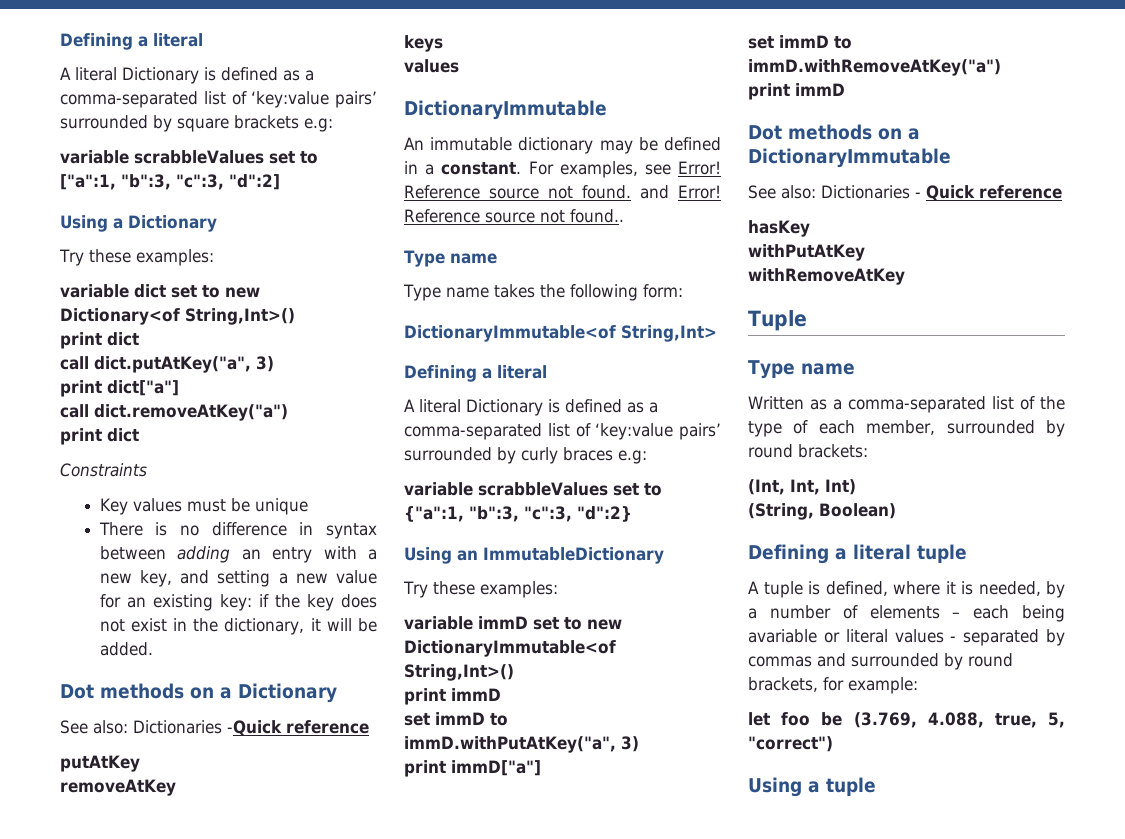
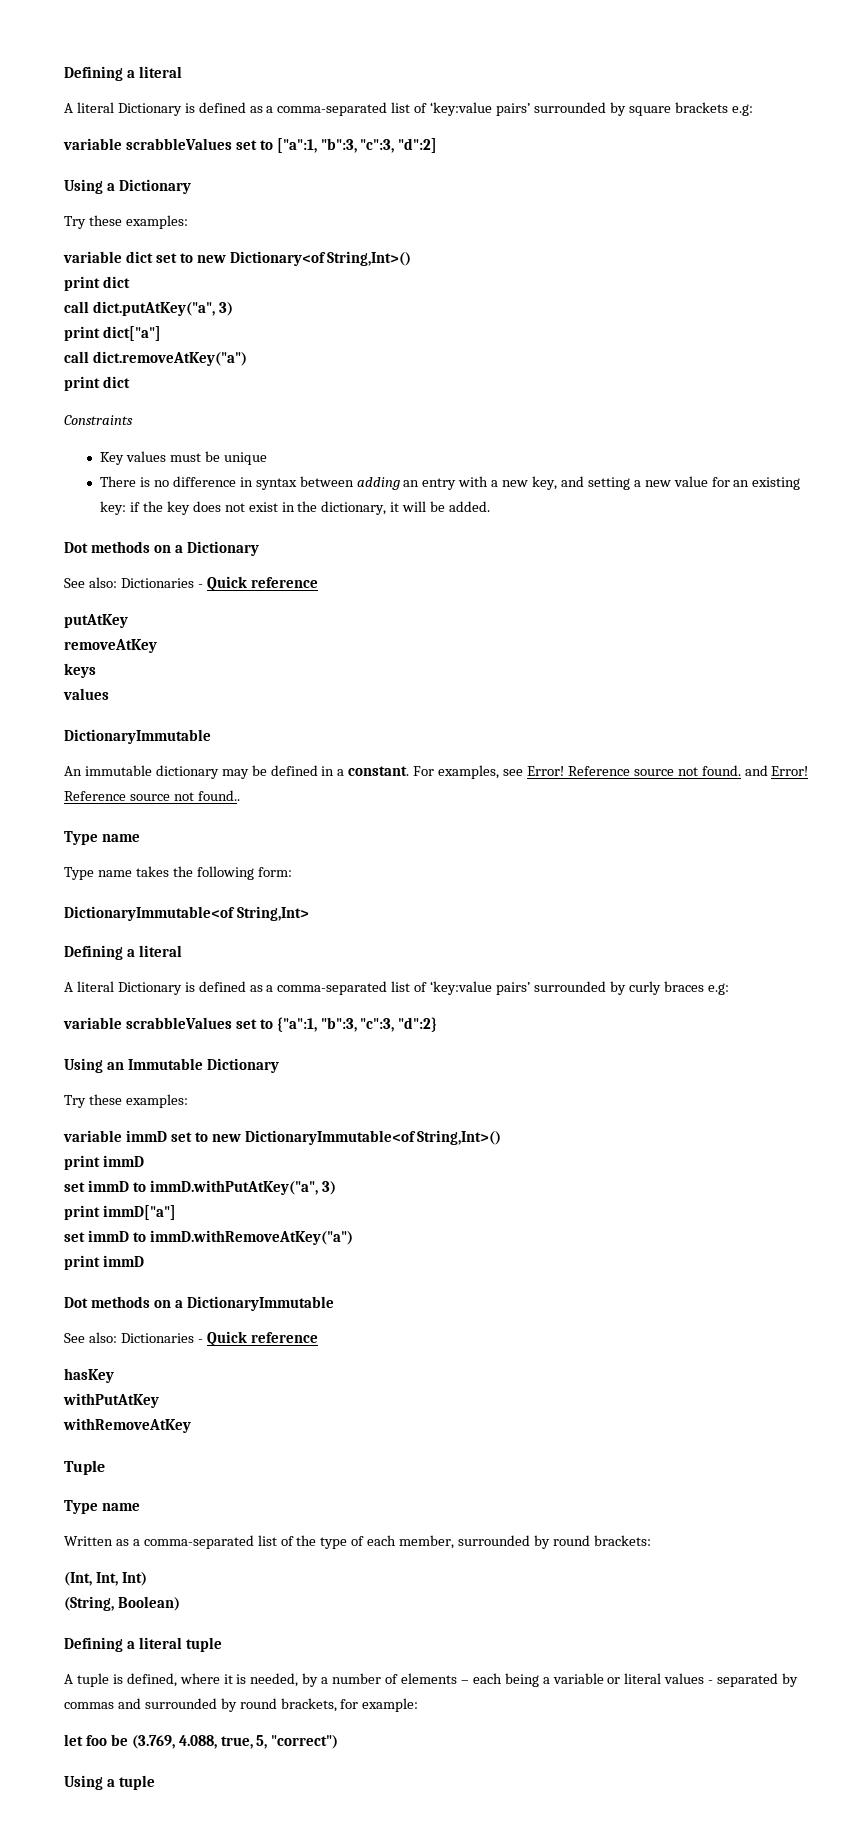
[227,720,282,736] -Quick -> [197,576,247,591] - Quick
[483,547,664,564] ImmutableDictionary -> [127,1058,279,1073] Immutable Dictionary
[748,629,817,643] avariable -> [542,1673,604,1684] a variable

